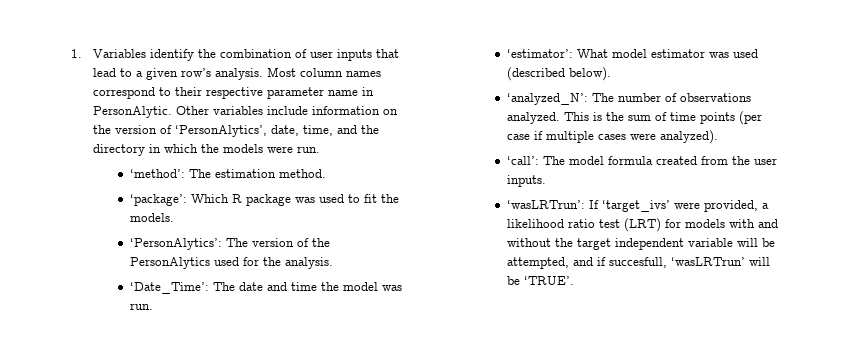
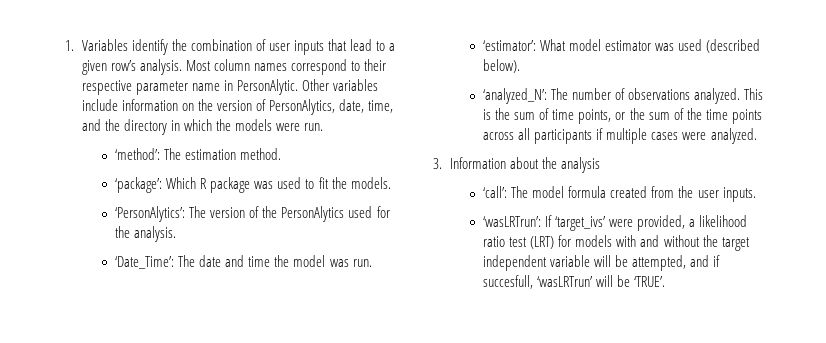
[175,125,268,137] ‘PersonAlytics’, -> [269,99,336,115] PersonAlytics,
[699,111,762,125] [506,130,718,144] points (per case if multiple cases were analyzed). -> [578,108,762,124] [483,128,757,144] [433,157,600,173] points, or the sum of the time points across all participants if multiple cases were analyzed. // 3. Information about the analysis

